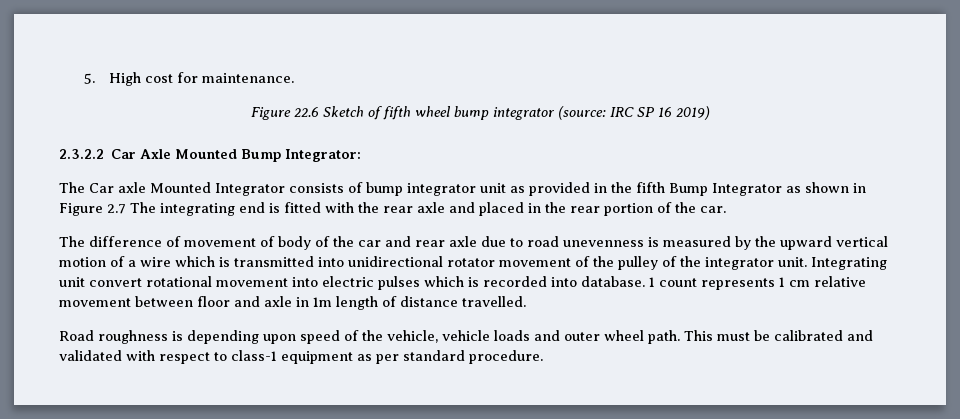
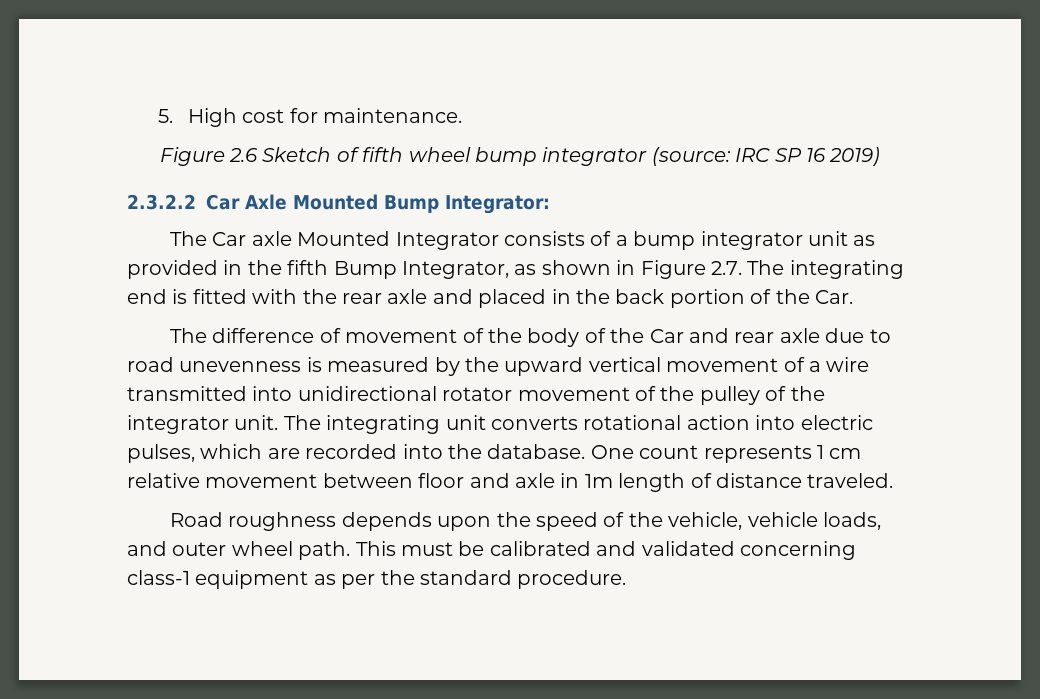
[293,107,319,117] 22.6 -> [228,148,258,162] 2.6
(363, 187) none -> [615,235,628,246] a
[712,183,782,196] Integrator -> [402,261,509,279] Integrator,
[107,204,126,214] 2.7 -> [710,261,742,275] 2.7.
[570,206,600,213] rear -> [615,289,665,304] back
[700,206,726,213] car. -> [814,290,853,304] Car.
(275, 241) none -> [487,328,522,343] the
[358,240,381,247] car -> [649,329,684,343] Car
[59,257,106,267] motion -> [666,358,779,372] movement
[175,256,230,267] which is -> (870, 364) none
[811,257,887,270] [59,276,655,290] Integrating unit convert rotational movement into electric pulses which is recorded into database. 1 -> [283,415,873,434] [127,444,634,463] The integrating unit converts rotational action into electric pulses, which are recorded into the database. One
[462,296,526,307] travelled. -> [807,473,894,488] traveled.
[172,330,296,344] is depending upon -> [341,512,531,531] depends upon the
[494,330,530,341] loads -> [822,512,881,530] loads,
[126,350,227,364] with respect to -> [739,541,856,560] concerning
(399, 359) none -> [380,570,415,585] the

